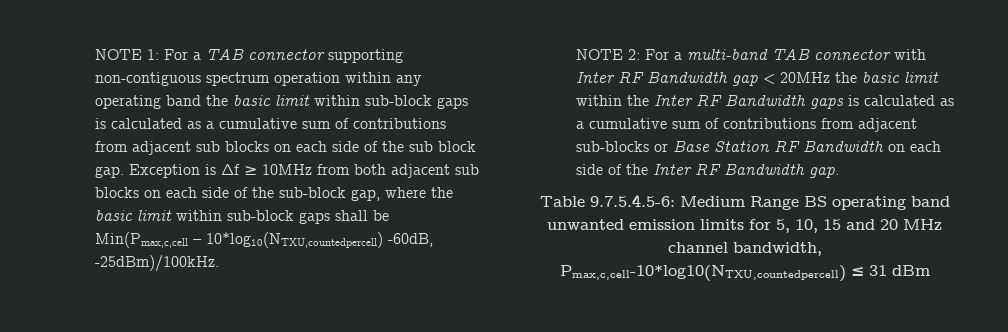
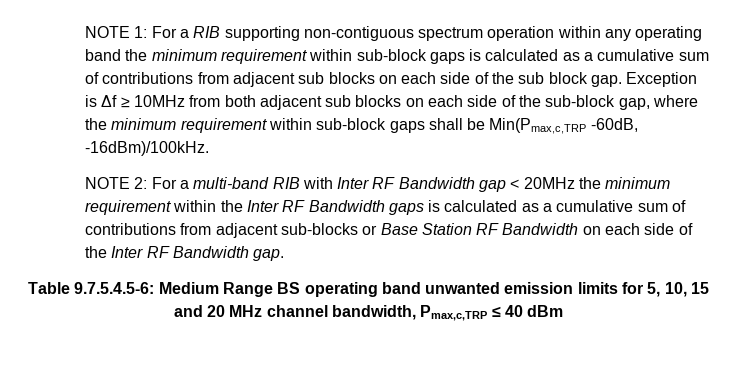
[206,48,326,60] TAB connector -> [193,26,221,38] RIB
[233,95,311,106] basic limit -> [151,49,307,64] minimum requirement
[95,210,173,221] basic limit -> [111,118,267,133] minimum requirement
[95,232,434,248] [95,255,220,272] Min(Pmax,c,cell – 10*log10(NTXU,countedpercell) -60dB, -25dBm)/100kHz. -> [489,118,638,134] [84,141,209,156] Min(Pmax,c,TRP -60dB, -16dBm)/100kHz.
[772,48,892,60] TAB connector -> [272,177,300,189] RIB
[862,72,940,83] basic limit -> [605,177,671,189] [84,200,171,215] minimum requirement
[559,265,887,282] Pmax,c,cell-10*log10(NTXU,countedpercell) ≤ 31 -> [420,305,523,321] Pmax,c,TRP ≤ 40

